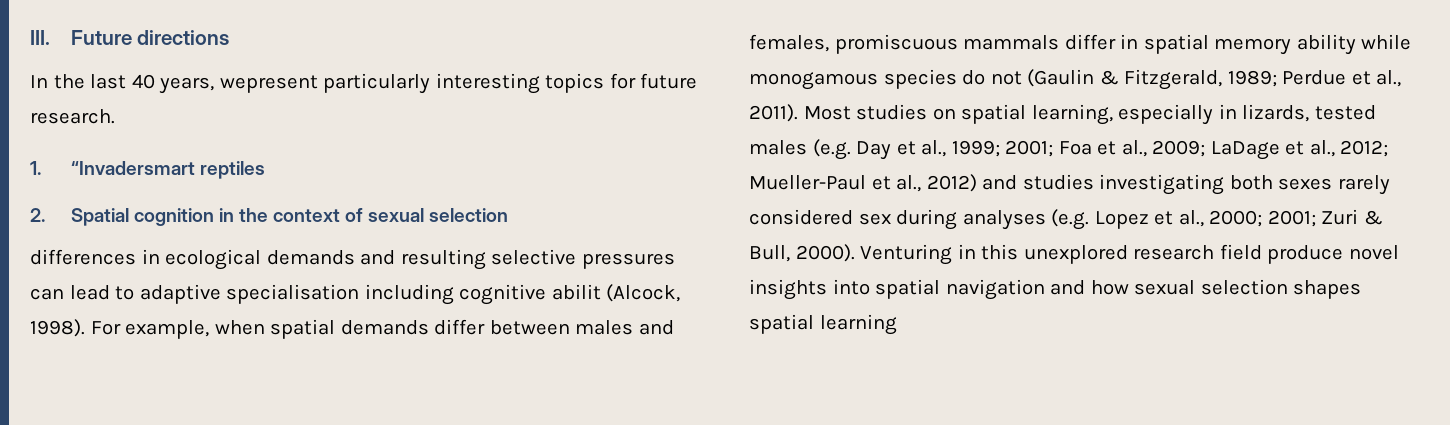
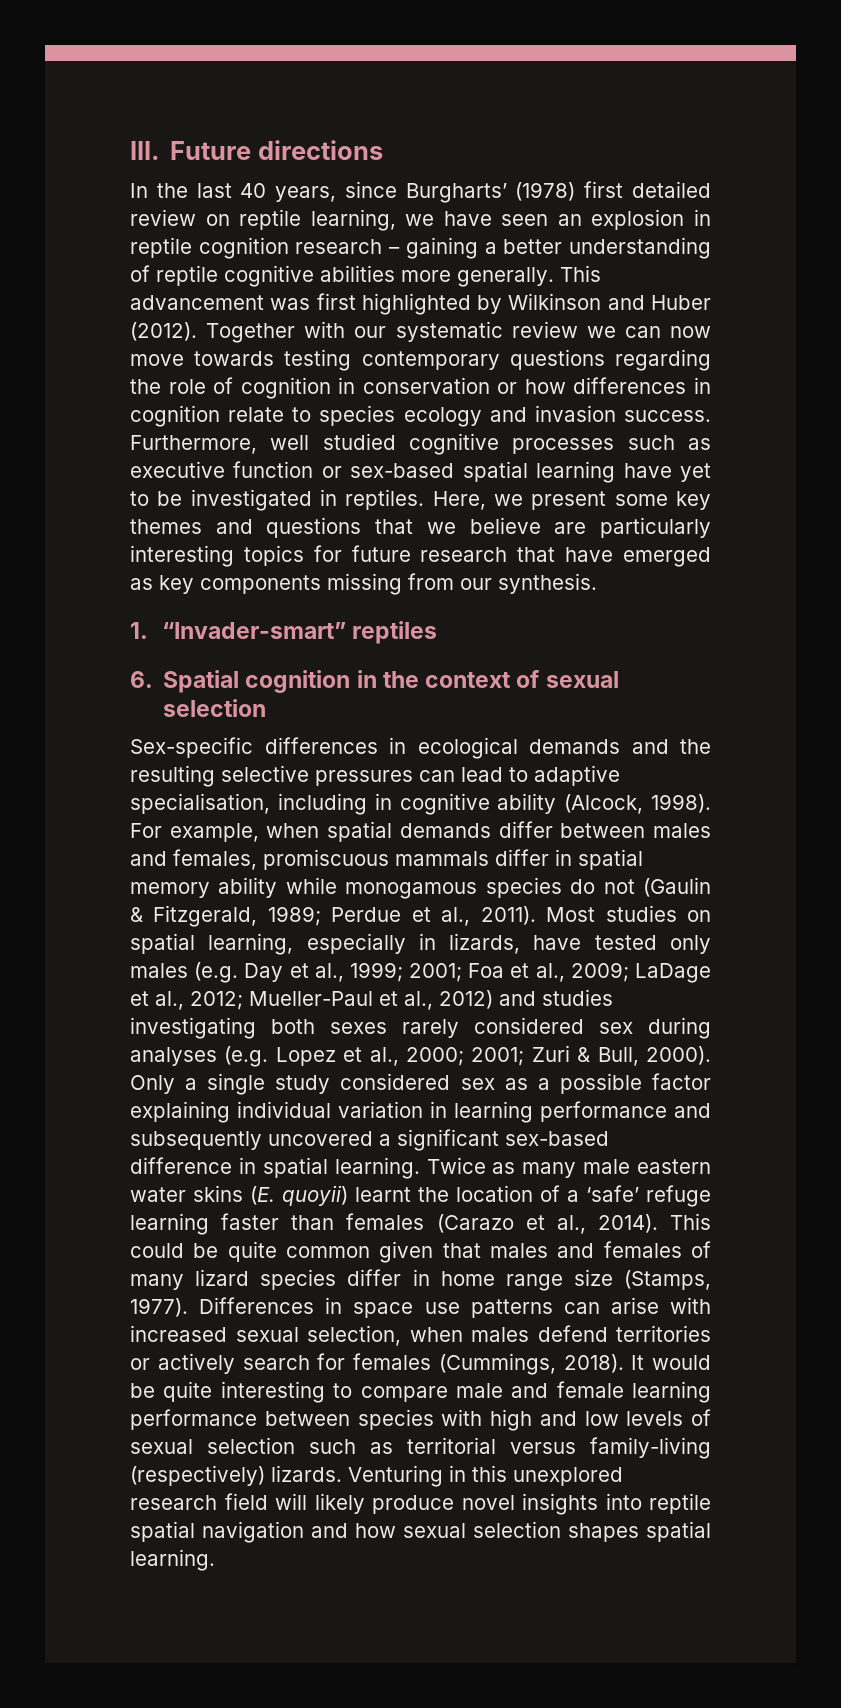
[219,75,318,93] wepresent -> [344,181,711,203] [130,209,711,231] [130,237,711,259] [130,265,601,287] [130,293,711,315] [130,321,711,343] [130,349,711,371] [130,377,711,399] [130,405,712,427] [130,433,711,455] [130,461,712,483] [130,489,711,511] [130,517,587,538] since Burgharts’ (1978) first detailed review on reptile learning, we have seen an explosion in reptile cognition research – gaining a better understanding of reptile cognitive abilities more generally. This advancement was first highlighted by Wilkinson and Huber (2012). Together with our systematic review we can now move towards testing contemporary questions regarding the role of cognition in conservation or how differences in cognition relate to species ecology and invasion success. Furthermore, well studied cognitive processes such as executive function or sex-based spatial learning have yet to be investigated in reptiles. Here, we present some key themes and questions that we believe are
[30,109,115,124] research. -> [420,547,711,567] [130,573,597,595] research that have emerged as key components missing from our synthesis.
[70,161,195,175] “Invadersmart -> [162,622,347,639] “Invader-smart”
[30,208,45,222] 2. -> [130,671,153,688] 6.
(509, 215) none -> [130,737,253,758] Sex-specific
(396, 257) none -> [680,739,711,754] the
[226,284,601,305] specialisation including cognitive abilit -> [130,793,557,815] specialisation, including in cognitive ability
[1314,105,1376,120] tested -> [533,935,711,954] have tested only
(855, 253) none -> [130,1073,711,1095] [130,1101,711,1123] [130,1129,609,1151] [130,1157,711,1179] [130,1185,711,1207] [130,1213,711,1235] [130,1241,711,1263] [130,1269,711,1291] [130,1297,711,1318] [130,1325,711,1346] [130,1353,711,1375] [130,1381,711,1403] [130,1409,711,1431] [130,1437,711,1459] [130,1465,342,1486] Only a single study considered sex as a possible factor explaining individual variation in learning performance and subsequently uncovered a significant sex-based difference in spatial learning. Twice as many male eastern water skins (E. quoyii) learnt the location of a ‘safe’ refuge learning faster than females (Carazo et al., 2014). This could be quite common given that males and females of many lizard species differ in home range size (Stamps, 1977). Differences in space use patterns can arise with increased sexual selection, when males defend territories or actively search for females (Cummings, 2018). It would be quite interesting to compare male and female learning performance between species with high and low levels of sexual selection such as territorial versus family-living (respectively) lizards.
(1262, 252) none -> [275,1493,365,1514] will likely
(870, 287) none -> [649,1493,711,1514] reptile
[819,314,897,335] learning -> [130,1549,215,1571] learning.

